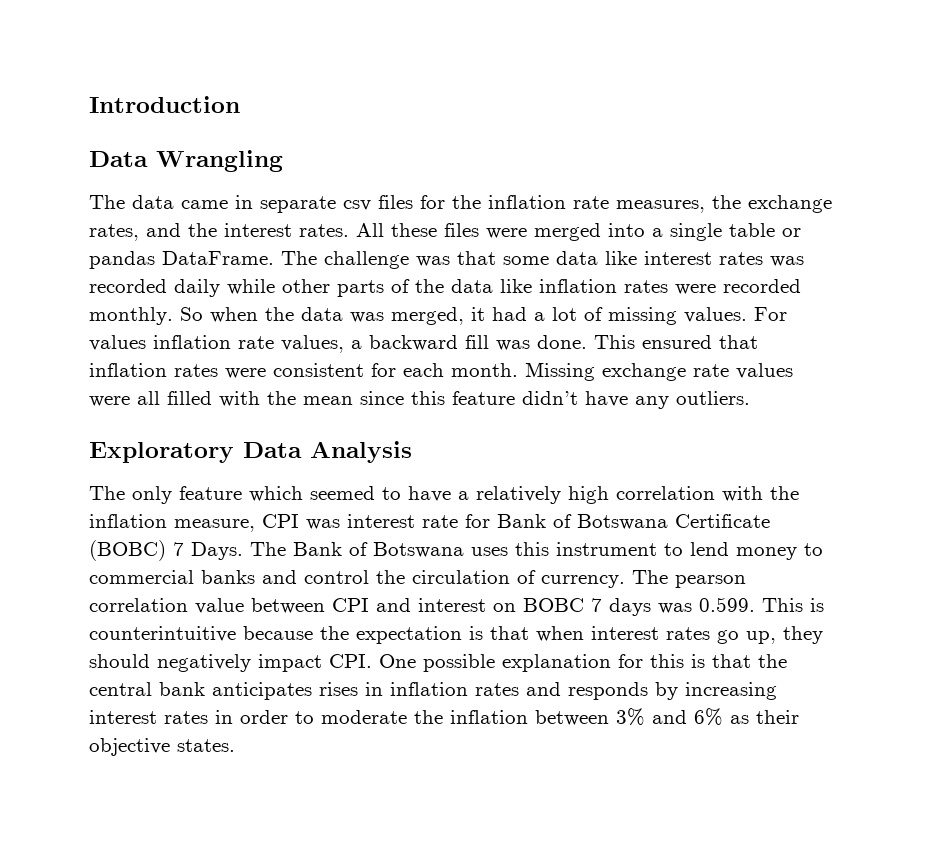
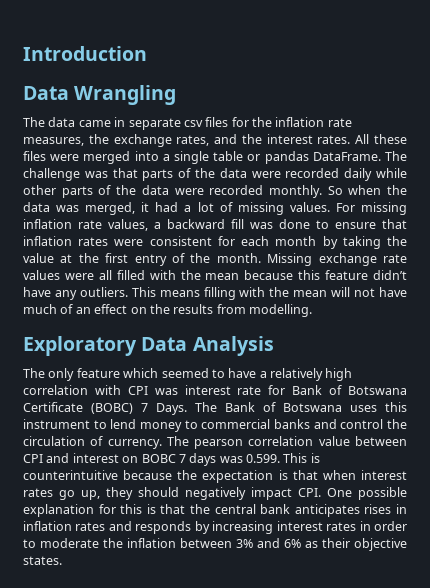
[503,251,804,267] some data like interest rates was -> [142,168,281,181] parts of the data were
[500,279,668,293] like inflation rates -> (169, 190) none
[89,335,146,351] values -> [360,202,407,215] missing
[537,335,712,349] done. This ensured -> [279,219,376,229] done to ensure
(444, 370) none -> [275,236,408,249] [23,253,211,266] month by taking the value at the first entry of the
[360,391,404,405] since -> [244,270,294,280] because
(750, 398) none -> [131,287,408,300] [23,304,312,317] This means filling with the mean will not have much of an effect on the results from modelling.
[770,486,799,500] [89,514,255,532] the inflation measure, -> (121, 390) none

